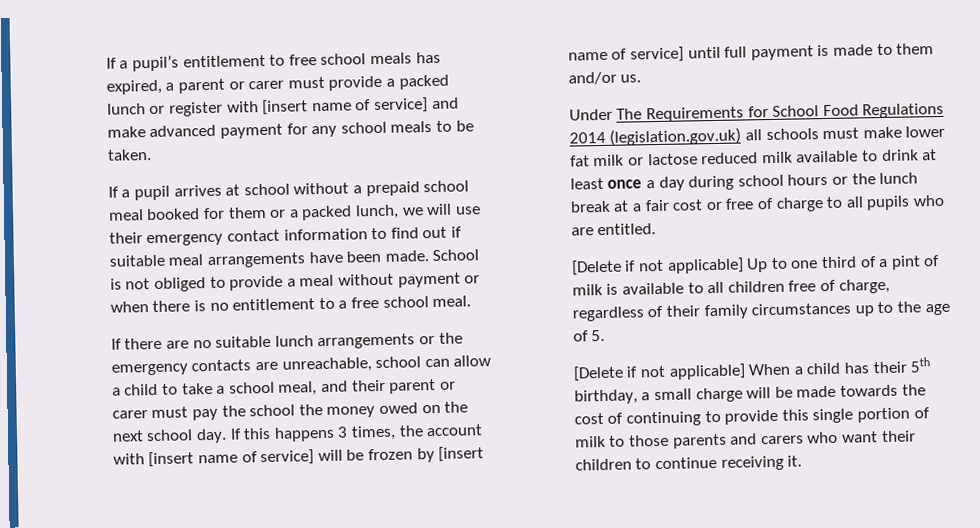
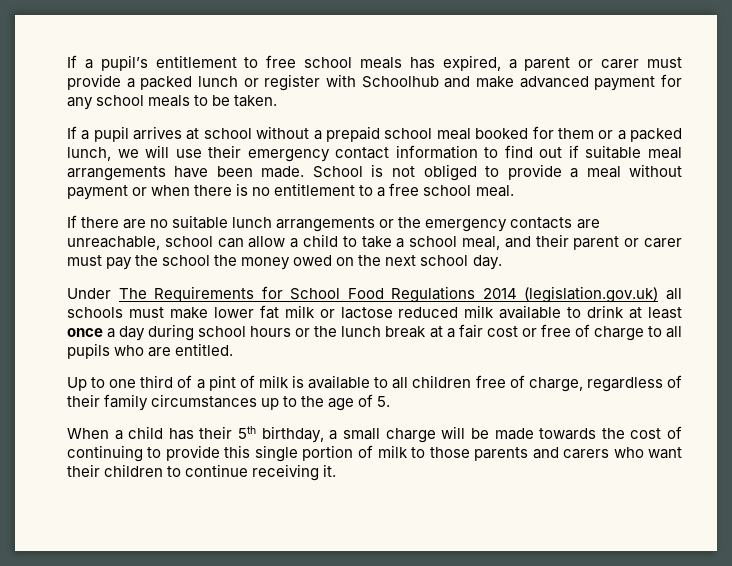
[262,97,428,116] [insert name of service] -> [361,76,439,88] Schoolhub
[229,424,484,442] [112,446,485,468] [567,43,935,63] [567,71,642,85] If this happens 3 times, the account with [insert name of service] will be frozen by [insert name of service] until full payment is made to them and/or us. -> (502, 262) none
[570,257,744,276] [Delete if not applicable] -> (234, 349) none
[572,363,746,382] [Delete if not applicable] -> (391, 401) none

